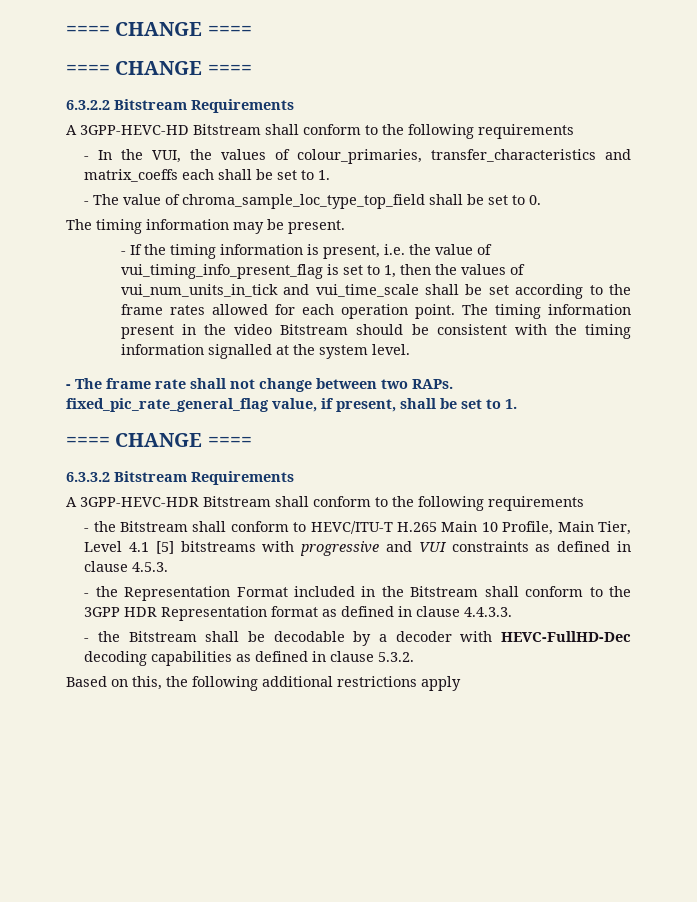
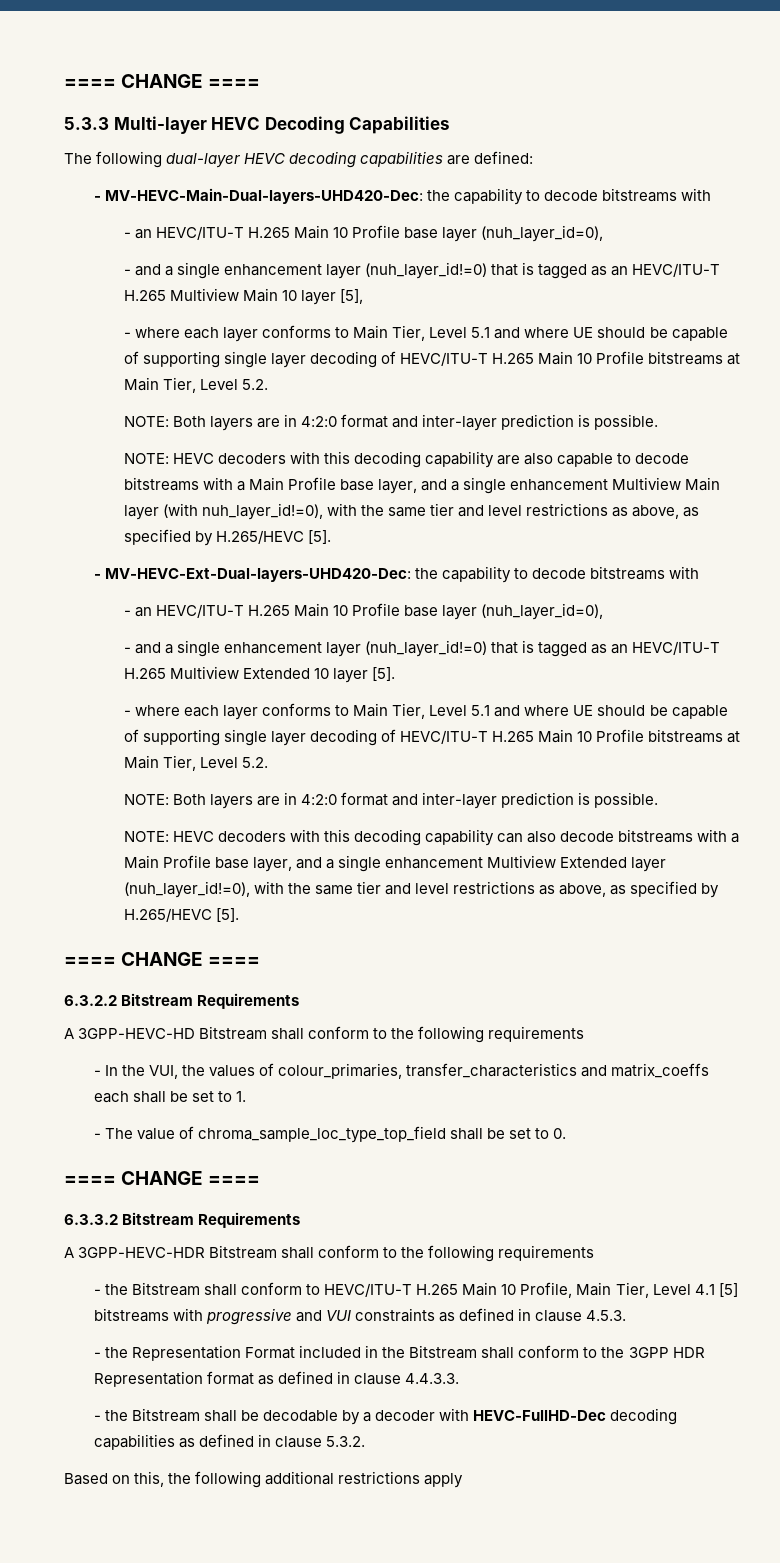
[66,22,252,36] ==== CHANGE ==== -> [64,74,261,88] [64,116,451,134] [64,151,534,168] [93,188,712,205] [123,225,604,242] [123,262,721,279] [123,288,364,305] [123,325,728,342] [123,351,741,368] [123,377,268,393] [123,414,659,431] [123,451,690,468] [123,477,721,494] [123,503,700,520] [123,529,331,546] [93,566,700,583] [123,603,604,620] [123,640,721,657] [123,666,396,683] [123,703,728,720] [123,729,741,746] [123,755,268,771] [123,792,659,809] [123,829,740,846] [123,855,667,872] [123,881,720,898] [123,908,239,922] ==== CHANGE ==== // 5.3.3 Multi-layer HEVC Decoding Capabilities // The following dual-layer HEVC decoding capabilities are defined: // - MV-HEVC-Main-Dual-layers-UHD420-Dec: the capability to decode bitstreams with // - an HEVC/ITU-T H.265 Main 10 Profile base layer (nuh_layer_id=0), // - and a single enhancement layer (nuh_layer_id!=0) that is tagged as an HEVC/ITU-T H.265 Multiview Main 10 layer [5], // - where each layer conforms to Main Tier, Level 5.1 and where UE should be capable of supporting single layer decoding of HEVC/ITU-T H.265 Main 10 Profile bitstreams at Main Tier, Level 5.2. // NOTE: Both layers are in 4:2:0 format and inter-layer prediction is possible. // NOTE: HEVC decoders with this decoding capability are also capable to decode bitstreams with a Main Profile base layer, and a single enhancement Multiview Main layer (with nuh_layer_id!=0), with the same tier and level restrictions as above, as specified by H.265/HEVC [5]. // - MV-HEVC-Ext-Dual-layers-UHD420-Dec: the capability to decode bitstreams with // - an HEVC/ITU-T H.265 Main 10 Profile base layer (nuh_layer_id=0), // - and a single enhancement layer (nuh_layer_id!=0) that is tagged as an HEVC/ITU-T H.265 Multiview Extended 10 layer [5]. // - where each layer conforms to Main Tier, Level 5.1 and where UE should be capable of supporting single layer decoding of HEVC/ITU-T H.265 Main 10 Profile bitstreams at Main Tier, Level 5.2. // NOTE: Both layers are in 4:2:0 format and inter-layer prediction is possible. // NOTE: HEVC decoders with this decoding capability can also decode bitstreams with a Main Profile base layer, and a single enhancement Multiview Extended layer (nuh_layer_id!=0), with the same tier and level restrictions as above, as specified by H.265/HEVC [5].
[66,219,345,234] [120,244,492,259] [120,264,525,279] [120,284,631,299] [120,304,631,319] [120,324,632,339] [120,344,410,359] [66,378,453,392] [66,398,517,412] // The timing information may be present. // - If the timing information is present, i.e. the value of vui_timing_info_present_flag is set to 1, then the values of vui_num_units_in_tick and vui_time_scale shall be set according to the frame rates allowed for each operation point. The timing information present in the video Bitstream should be consistent with the timing information signalled at the system level. // - The frame rate shall not change between two RAPs. fixed_pic_rate_general_flag value, if present, shall be set to 1. -> (567, 1133) none

